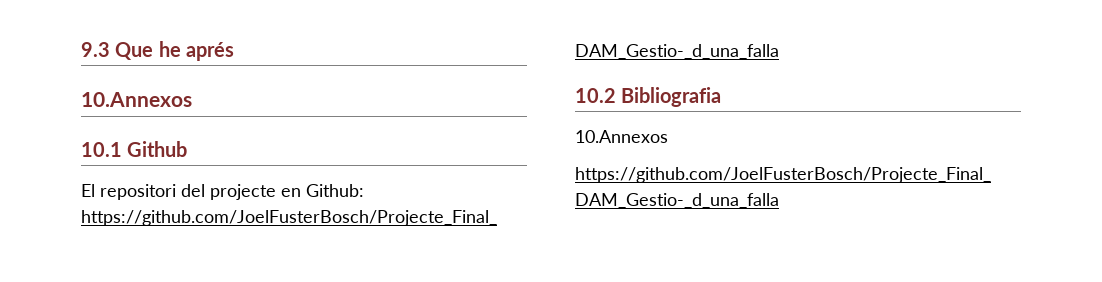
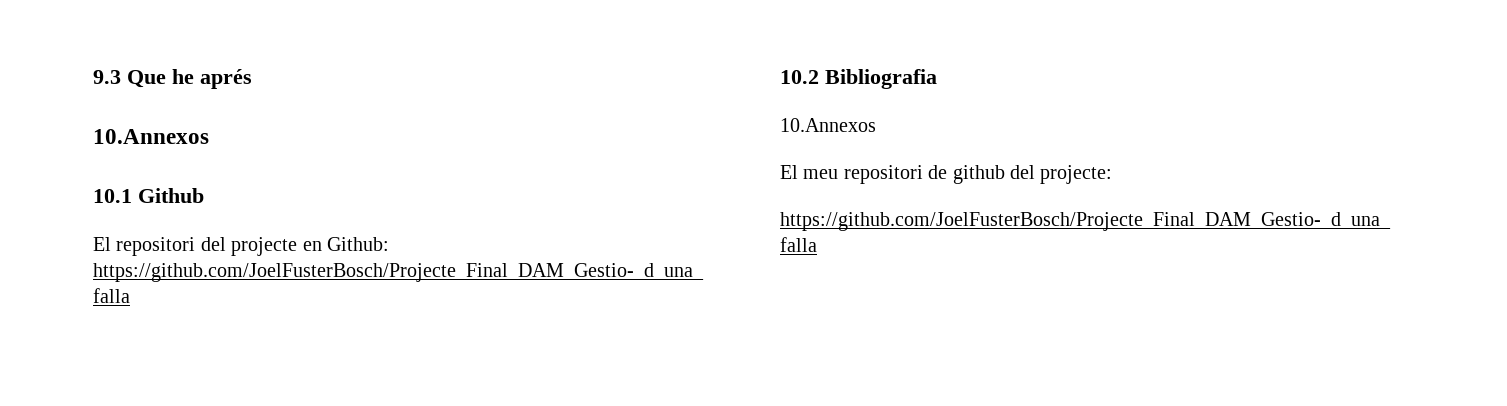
(668, 136) none -> [780,165,1113,184] // El meu repositori de github del projecte:

